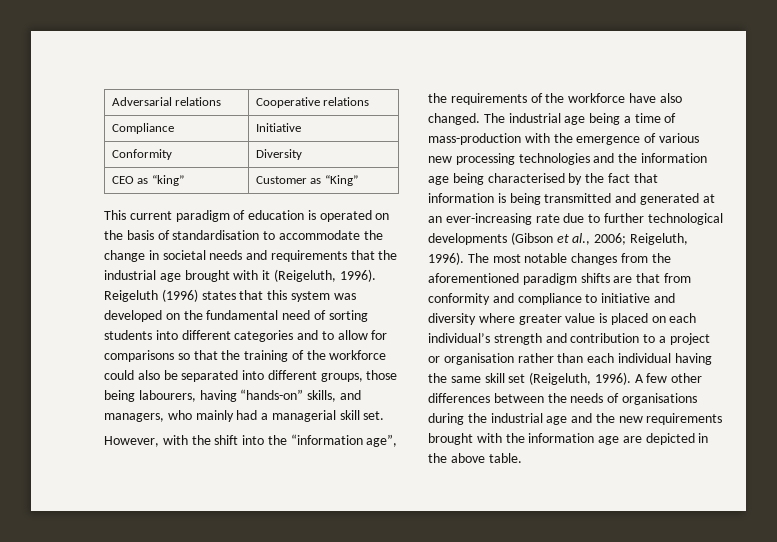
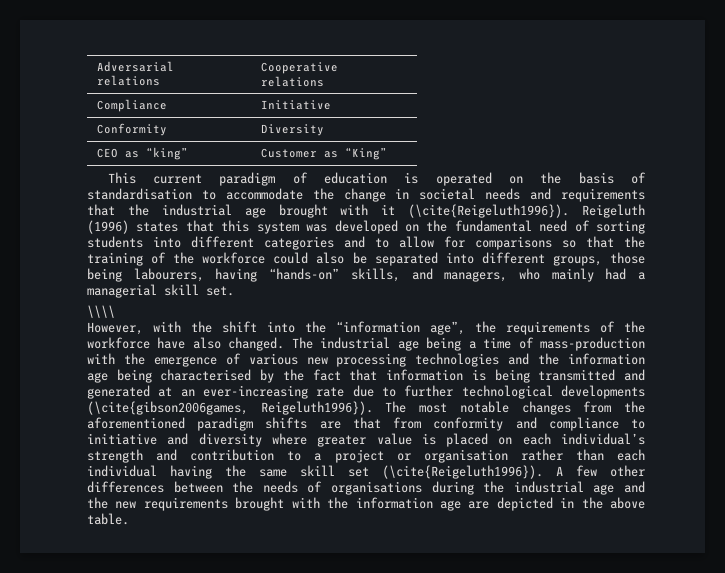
[273,269,376,282] (Reigeluth, 1996). -> [408,204,570,218] (\cite{Reigeluth1996}).
(385, 415) none -> [87,305,115,318] // \\\\
[510,232,688,245] [428,252,464,265] (Gibson et al., 2006; Reigeluth, 1996). -> [87,401,373,415] (\cite{gibson2006games, Reigeluth1996}).
[529,372,631,385] (Reigeluth, 1996). -> [382,465,543,479] (\cite{Reigeluth1996}).

